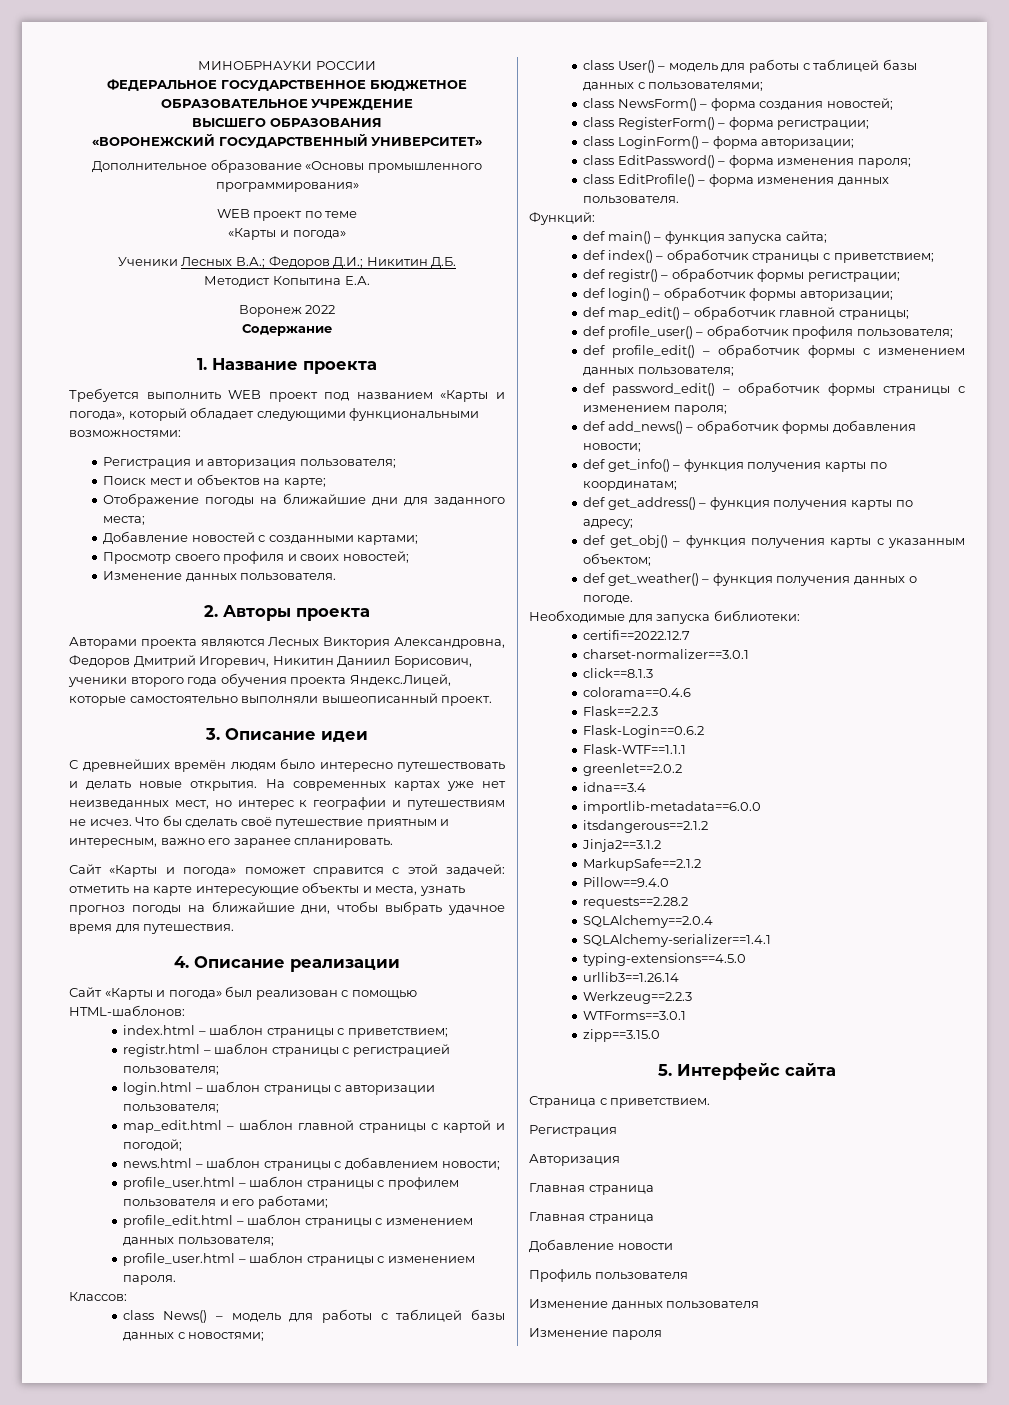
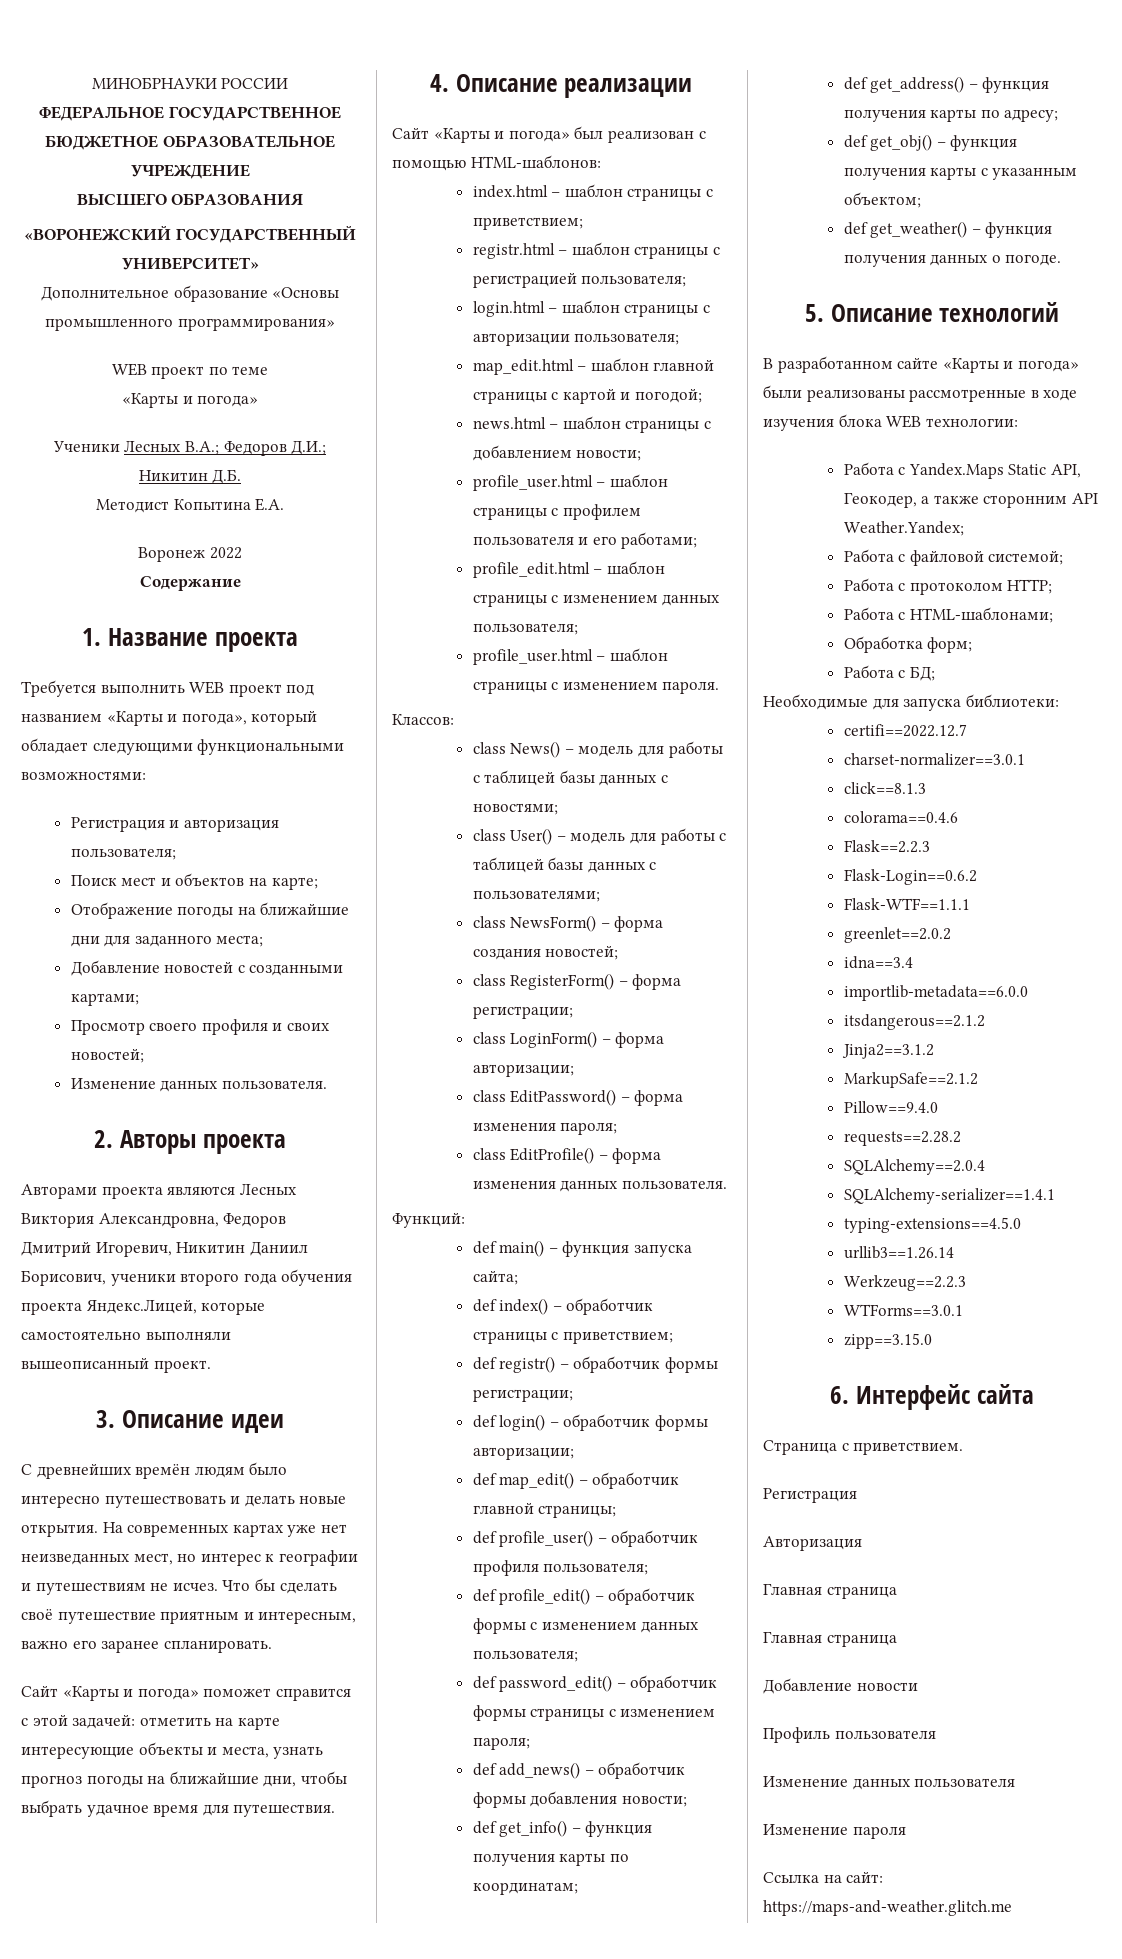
(634, 599) none -> [804,302,1060,322] [763,356,1079,373] [763,385,1078,402] [763,414,1018,431] [843,462,1082,479] [843,492,1099,508] [843,521,964,536] [843,549,1064,566] [843,578,1053,595] [843,607,1053,623] [843,636,973,653] [843,665,935,681] // 5. Описание технологий // В разработанном сайте «Карты и погода» были реализованы рассмотренные в ходе изучения блока WEB технологии: // Работа с Yandex.Maps Static API, Геокодер, а также сторонним API Weather.Yandex; // Работа с файловой системой; // Работа с протоколом HTTP; // Работа с HTML-шаблонами; // Обработка форм; // Работа с БД;
[658,1064,672,1076] 5. -> [830,1386,850,1404] 6.
(662, 1335) none -> [763,1871,884,1883] [763,1900,1012,1916] // Ссылка на сайт: https://maps-and-weather.glitch.me

